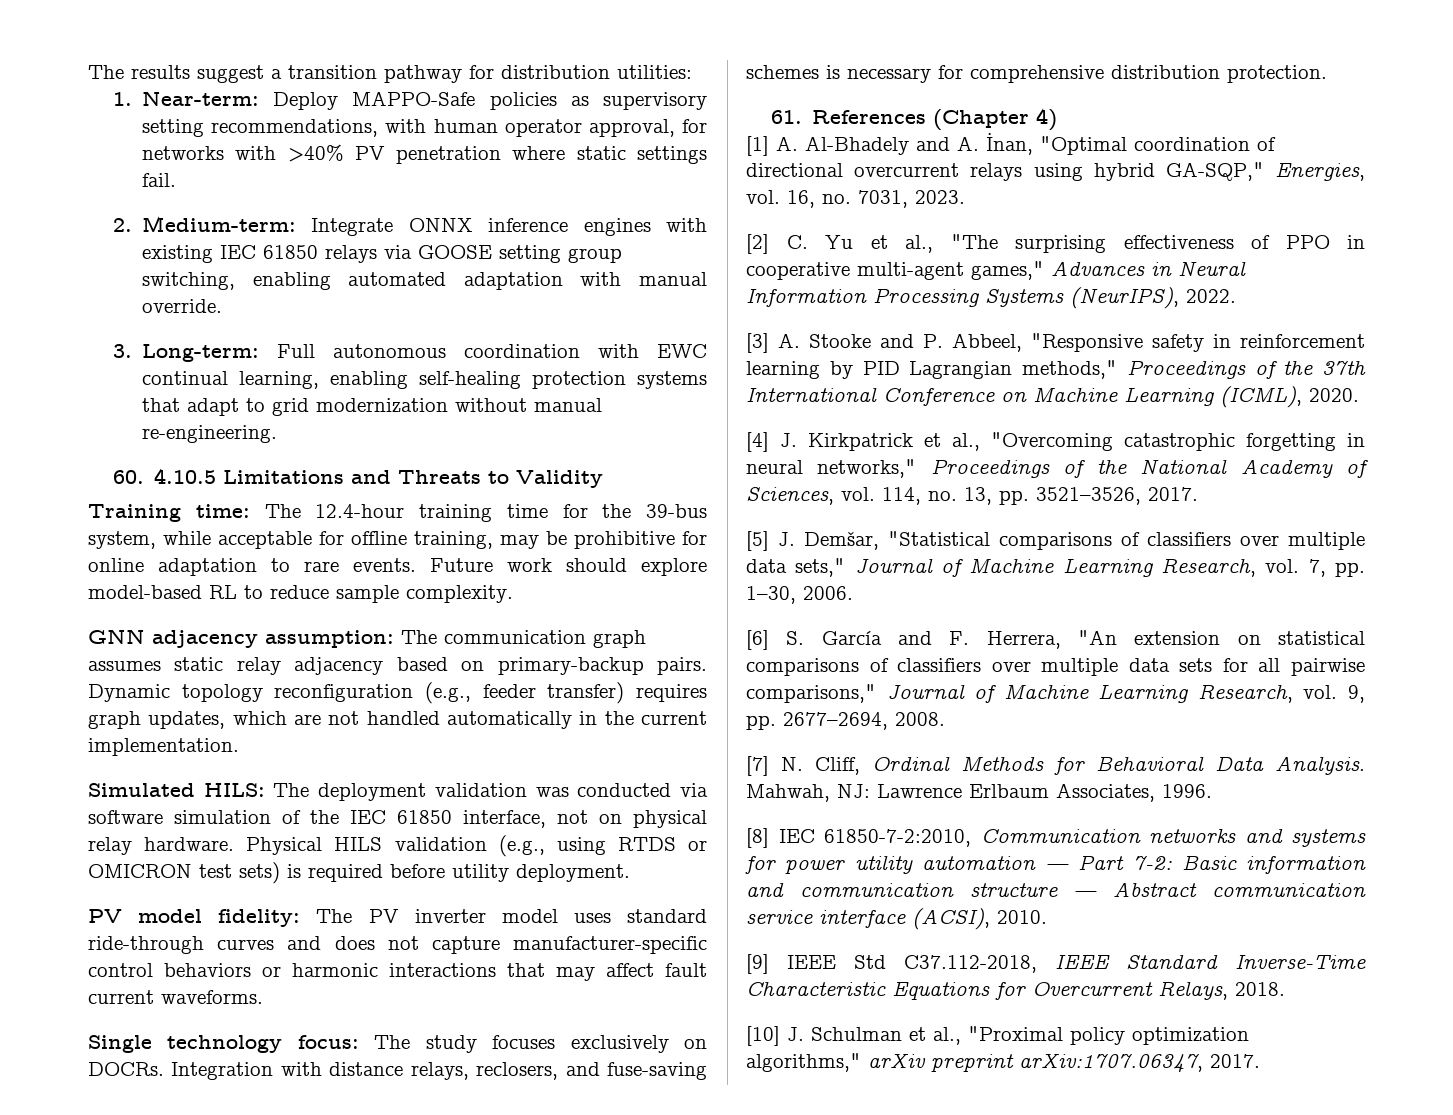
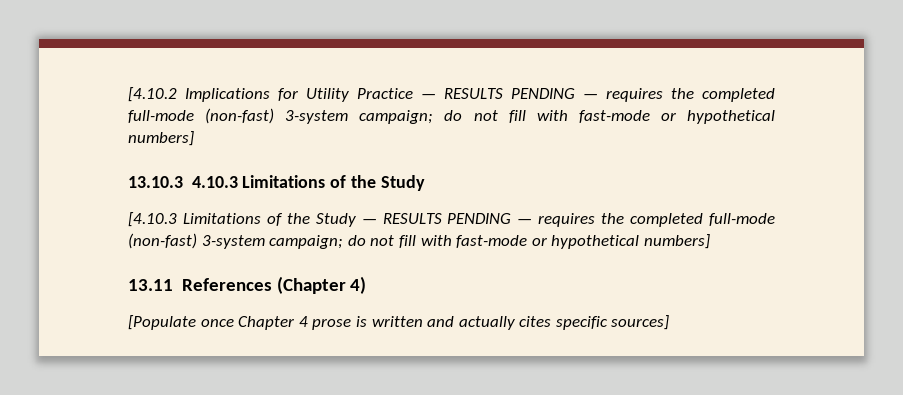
[88,65,692,83] [112,91,708,110] [142,119,707,137] [142,144,707,164] [142,173,177,187] [112,216,707,236] [142,245,623,263] [142,272,707,290] [142,299,223,313] [112,344,708,362] [142,371,708,389] [142,398,603,416] [142,425,278,443] [112,468,604,488] [88,504,707,522] [88,531,707,549] [88,558,707,576] [88,585,513,603] [88,629,646,648] [88,657,708,675] [88,682,708,704] [88,711,707,729] [88,738,239,756] [88,783,708,801] [88,810,707,828] [88,835,707,857] [88,862,630,884] [88,909,707,927] [88,936,707,954] [88,963,707,981] [88,990,263,1004] [88,1035,708,1053] [88,1062,707,1080] [746,65,1327,83] [770,108,1058,131] [746,133,1276,156] [746,162,1365,181] [746,190,965,208] [746,234,1365,254] [746,261,1246,280] [746,287,1236,309] [746,333,1365,353] [746,360,1366,379] [746,386,1359,408] [746,432,1365,452] [746,459,1368,478] [746,487,1198,505] [746,531,1365,551] [746,558,1365,577] [746,586,853,604] [746,630,1365,650] [746,658,1365,676] [746,684,1365,703] [746,712,945,730] [746,756,1365,776] [746,783,1212,802] [746,828,1366,848] [745,855,1366,874] [746,882,1366,897] [746,908,1047,930] [746,954,1366,974] [746,981,1285,1000] [746,1026,1249,1046] [746,1053,1260,1073] The results suggest a transition pathway for distribution utilities: // 1. Near-term: Deploy MAPPO-Safe policies as supervisory setting recommendations, with human operator approval, for networks with >40% PV penetration where static settings fail. // 2. Medium-term: Integrate ONNX inference engines with existing IEC 61850 relays via GOOSE setting group switching, enabling automated adaptation with manual override. // 3. Long-term: Full autonomous coordination with EWC continual learning, enabling self-healing protection systems that adapt to grid modernization without manual re-engineering. // 60. 4.10.5 Limitations and Threats to Validity // Training time: The 12.4-hour training time for the 39-bus system, while acceptable for offline training, may be prohibitive for online adaptation to rare events. Future work should explore model-based RL to reduce sample complexity. // GNN adjacency assumption: The communication graph assumes static relay adjacency based on primary-backup pairs. Dynamic topology reconfiguration (e.g., feeder transfer) requires graph updates, which are not handled automatically in the current implementation. // Simulated HILS: The deployment validation was conducted via software simulation of the IEC 61850 interface, not on physical relay hardware. Physical HILS validation (e.g., using RTDS or OMICRON test sets) is required before utility deployment. // PV model fidelity: The PV inverter model uses standard ride-through curves and does not capture manufacturer-specific control behaviors or harmonic interactions that may affect fault current waveforms. // Single technology focus: The study focuses exclusively on DOCRs. Integration with distance relays, reclosers, and fuse-saving schemes is necessary for comprehensive distribution protection. // 61. References (Chapter 4) // [1] A. Al-Bhadely and A. İnan, "Optimal coordination of directional overcurrent relays using hybrid GA-SQP," Energies, vol. 16, no. 7031, 2023. // [2] C. Yu et al., "The surprising effectiveness of PPO in cooperative multi-agent games," Advances in Neural Information Processing Systems (NeurIPS), 2022. // [3] A. Stooke and P. Abbeel, "Responsive safety in reinforcement learning by PID Lagrangian methods," Proceedings of the 37th International Conference on Machine Learning (ICML), 2020. // [4] J. Kirkpatrick et al., "Overcoming catastrophic forgetting in neural networks," Proceedings of the National Academy of Sciences, vol. 114, no. 13, pp. 3521–3526, 2017. // [5] J. Demšar, "Statistical comparisons of classifiers over multiple data sets," Journal of Machine Learning Research, vol. 7, pp. 1–30, 2006. // [6] S. García and F. Herrera, "An extension on statistical comparisons of classifiers over multiple data sets for all pairwise comparisons," Journal of Machine Learning Research, vol. 9, pp. 2677–2694, 2008. // [7] N. Cliff, Ordinal Methods for Behavioral Data Analysis. Mahwah, NJ: Lawrence Erlbaum Associates, 1996. // [8] IEC 61850-7-2:2010, Communication networks and systems for power utility automation — Part 7-2: Basic information and communication structure — Abstract communication service interface (ACSI), 2010. // [9] IEEE Std C37.112-2018, IEEE Standard Inverse-Time Characteristic Equations for Overcurrent Relays, 2018. // [10] J. Schulman et al., "Proximal policy optimization algorithms," arXiv preprint arXiv:1707.06347, 2017. -> [128,87,775,102] [128,108,776,124] [128,131,194,146] [128,175,425,191] [128,212,775,227] [128,233,710,249] [128,276,367,294] [128,315,670,330] [4.10.2 Implications for Utility Practice — RESULTS PENDING — requires the completed full-mode (non-fast) 3-system campaign; do not fill with fast-mode or hypothetical numbers] // 13.10.3 4.10.3 Limitations of the Study // [4.10.3 Limitations of the Study — RESULTS PENDING — requires the completed full-mode (non-fast) 3-system campaign; do not fill with fast-mode or hypothetical numbers] // 13.11 References (Chapter 4) // [Populate once Chapter 4 prose is written and actually cites specific sources]

